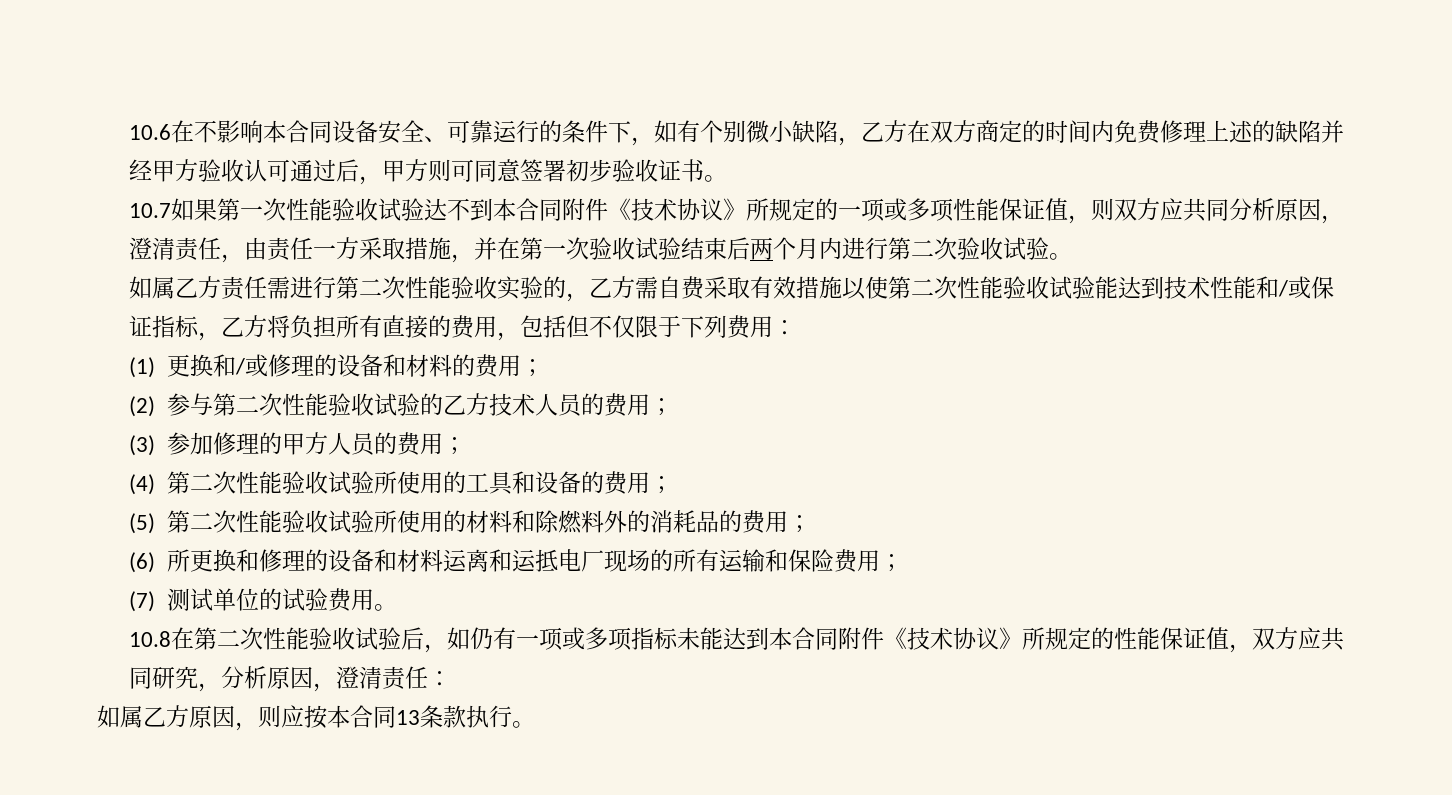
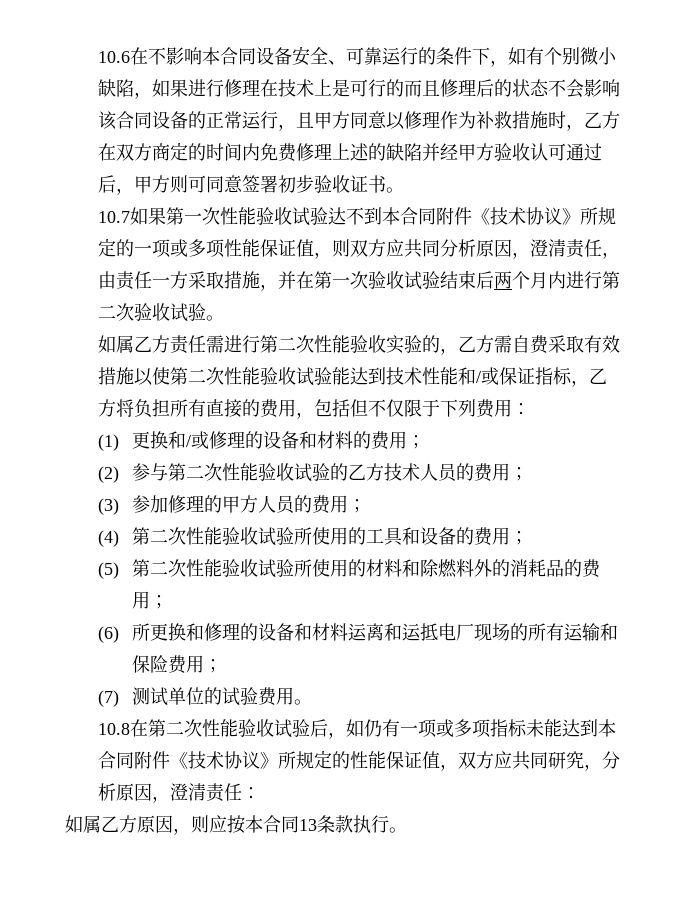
(862, 141) none -> [152,79,621,98] [98,111,585,131] 如果进行修理在技术上是可行的而且修理后的状态不会影响该合同设备的正常运行，且甲方同意以修理作为补救措施时，

